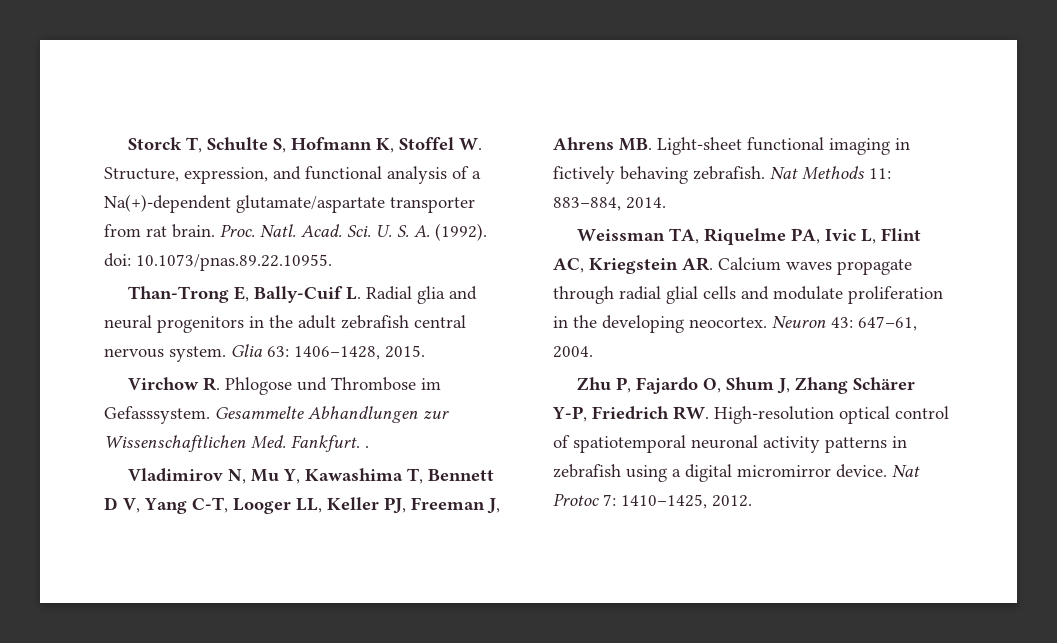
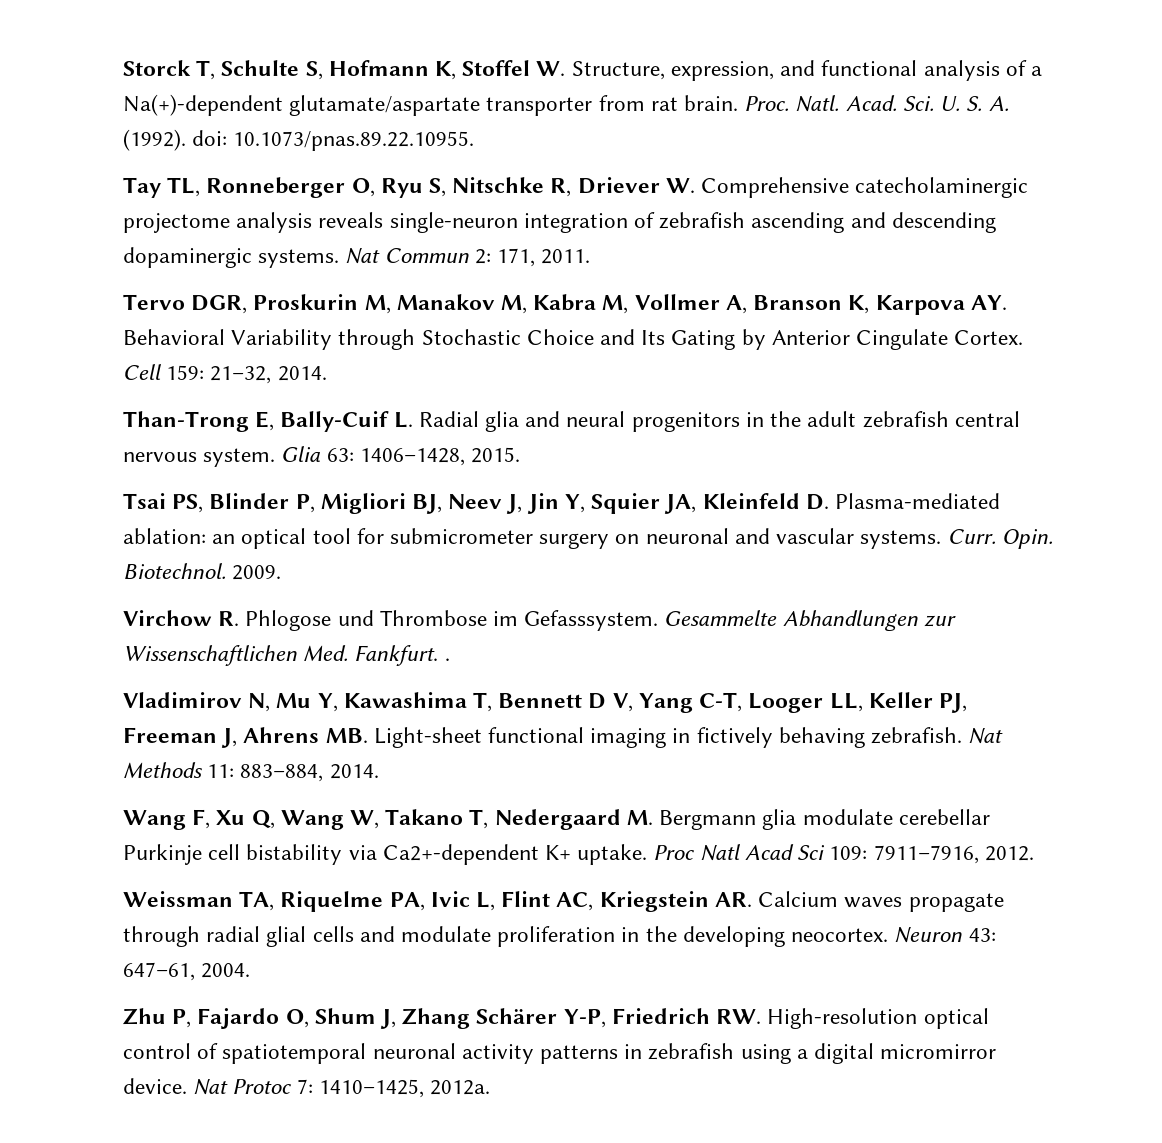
(332, 262) none -> [123,177,1029,198] [123,212,996,233] [123,247,591,268] [123,294,1007,315] [123,329,1024,350] [123,364,327,384] // Tay TL, Ronneberger O, Ryu S, Nitschke R, Driever W. Comprehensive catecholaminergic projectome analysis reveals single-neuron integration of zebrafish ascending and descending dopaminergic systems. Nat Commun 2: 171, 2011. // Tervo DGR, Proskurin M, Manakov M, Kabra M, Vollmer A, Branson K, Karpova AY. Behavioral Variability through Stochastic Choice and Its Gating by Anterior Cingulate Cortex. Cell 159: 21–32, 2014.
(425, 351) none -> [123,493,1000,514] [123,528,1053,549] [123,563,282,580] // Tsai PS, Blinder P, Migliori BJ, Neev J, Jin Y, Squier JA, Kleinfeld D. Plasma-mediated ablation: an optical tool for submicrometer surgery on neuronal and vascular systems. Curr. Opin. Biotechnol. 2009.
(666, 203) none -> [123,809,990,830] [123,844,1034,865] // Wang F, Xu Q, Wang W, Takano T, Nedergaard M. Bergmann glia modulate cerebellar Purkinje cell bistability via Ca2+-dependent K+ uptake. Proc Natl Acad Sci 109: 7911–7916, 2012.
[712,495,752,507] 2012. -> [430,1080,491,1095] 2012a.

